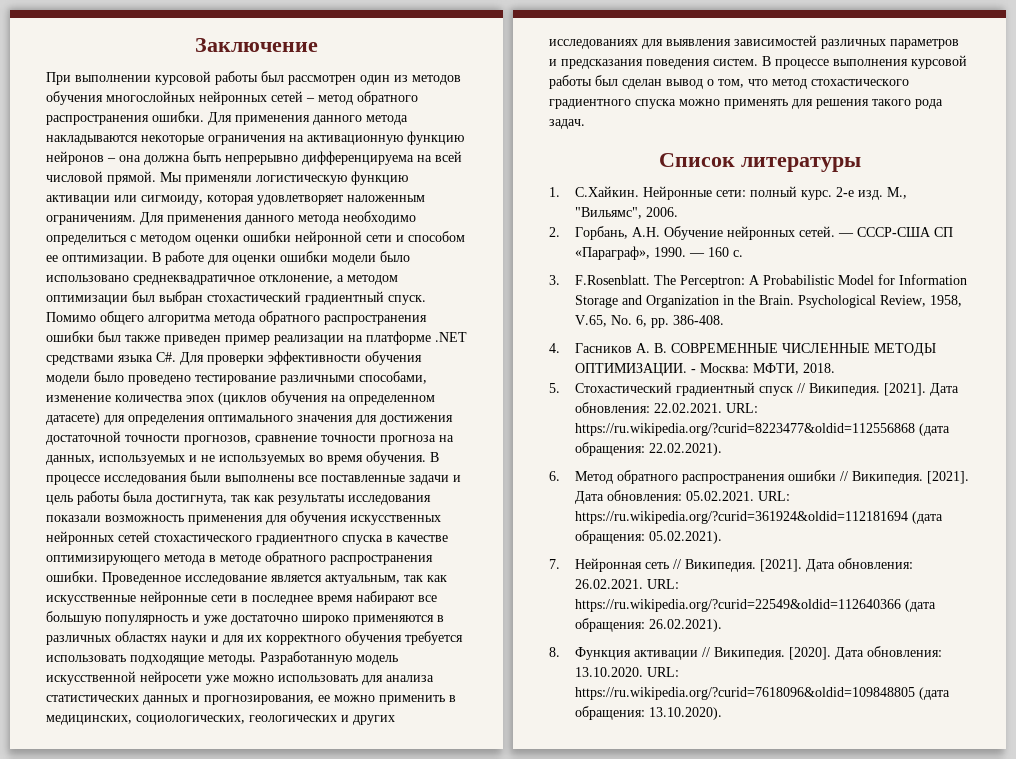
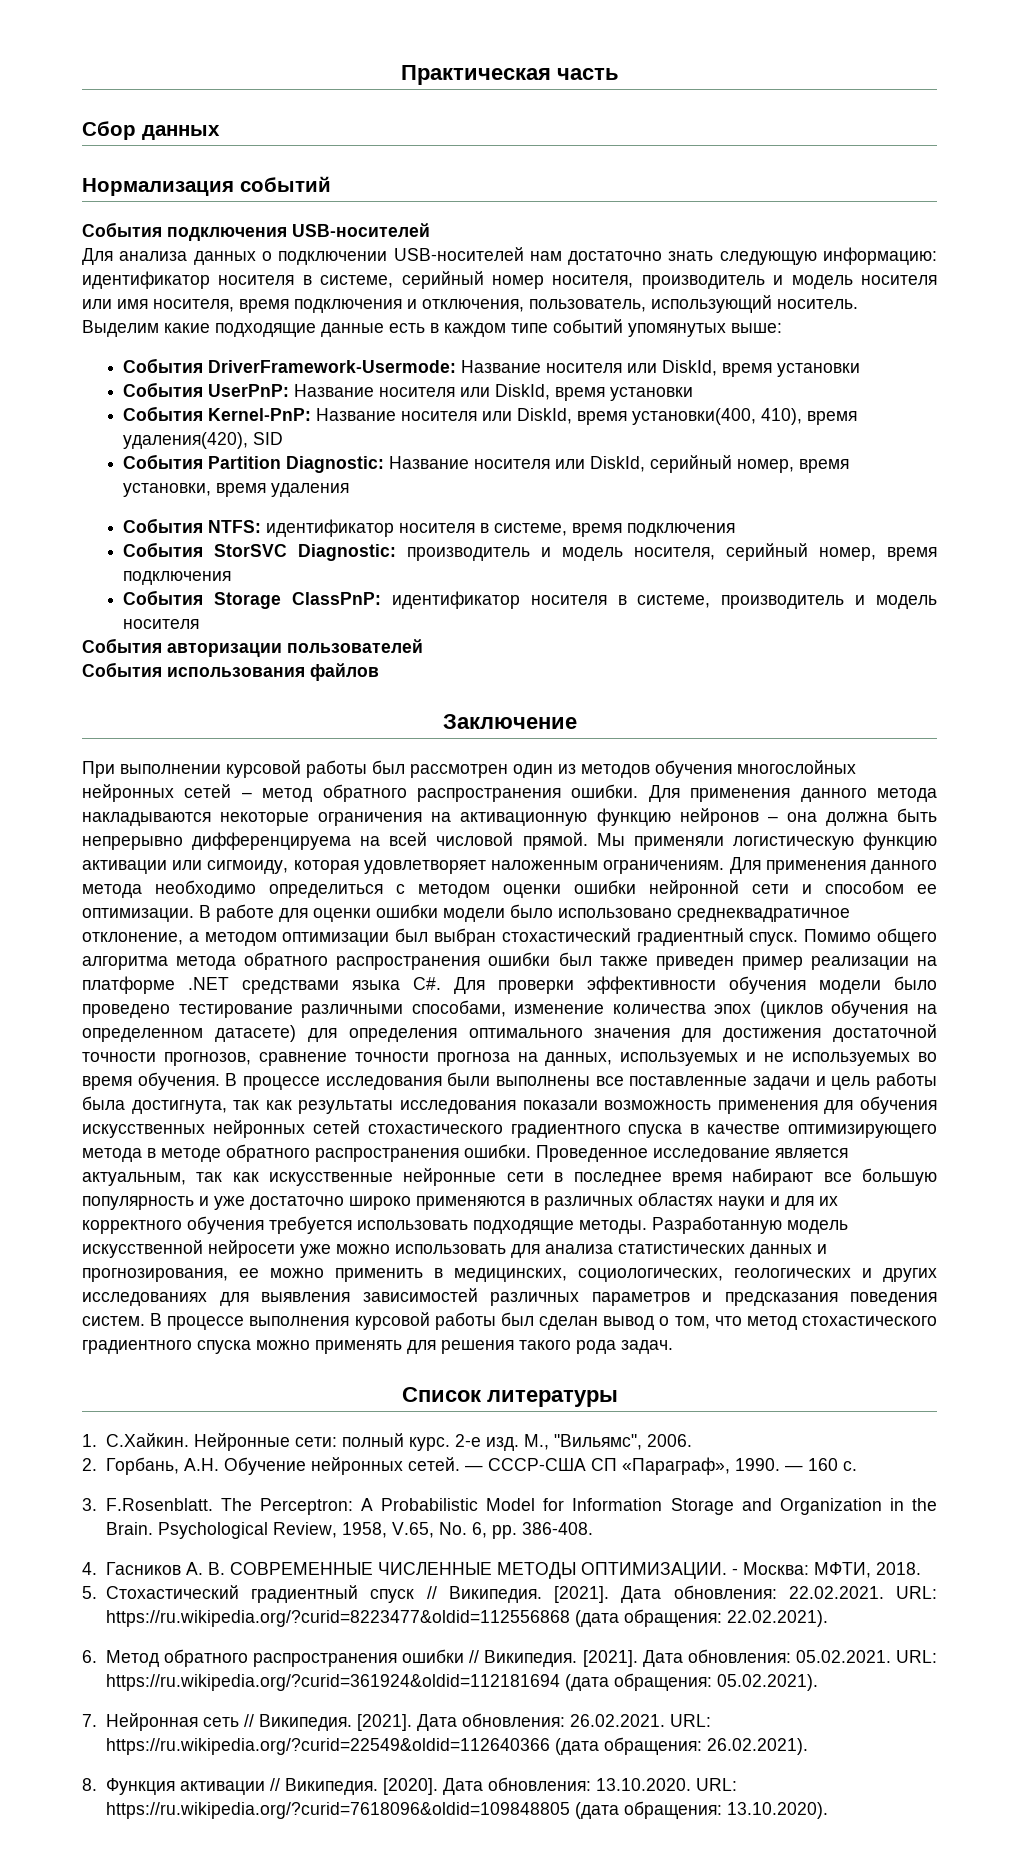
(195, 45) none -> [400,65,619,85] [82,121,220,140] [82,176,331,196] [82,222,430,241] [82,247,937,265] [82,271,937,289] [82,295,858,313] [82,319,782,337] [123,358,861,377] [123,382,694,401] [123,406,858,425] [123,432,284,449] [123,454,850,473] [123,483,350,497] [123,518,736,537] [123,542,937,561] [123,571,232,585] [123,590,937,609] [123,619,200,629] [82,638,423,657] [82,662,379,681] Практическая часть // Сбор данных // Нормализация событий // События подключения USB-носителей // Для анализа данных о подключении USB-носителей нам достаточно знать следующую информацию: идентификатор носителя в системе, серийный номер носителя, производитель и модель носителя или имя носителя, время подключения и отключения, пользователь, использующий носитель. Выделим какие подходящие данные есть в каждом типе событий упомянутых выше: // События DriverFramework-Usermode: Название носителя или DiskId, время установки // События UserPnP: Название носителя или DiskId, время установки // События Kernel-PnP: Название носителя или DiskId, время установки(400, 410), время удаления(420), SID // События Partition Diagnostic: Название носителя или DiskId, серийный номер, время установки, время удаления // События NTFS: идентификатор носителя в системе, время подключения // События StorSVC Diagnostic: производитель и модель носителя, серийный номер, время подключения // События Storage ClassPnP: идентификатор носителя в системе, производитель и модель носителя // События авторизации пользователей // События использования файлов //

